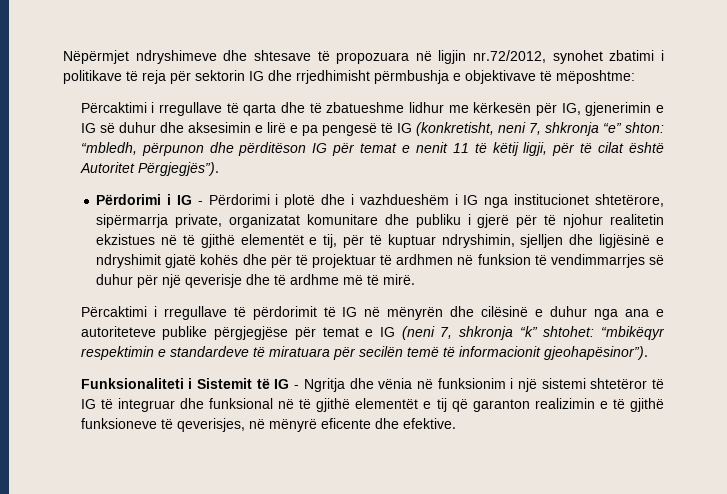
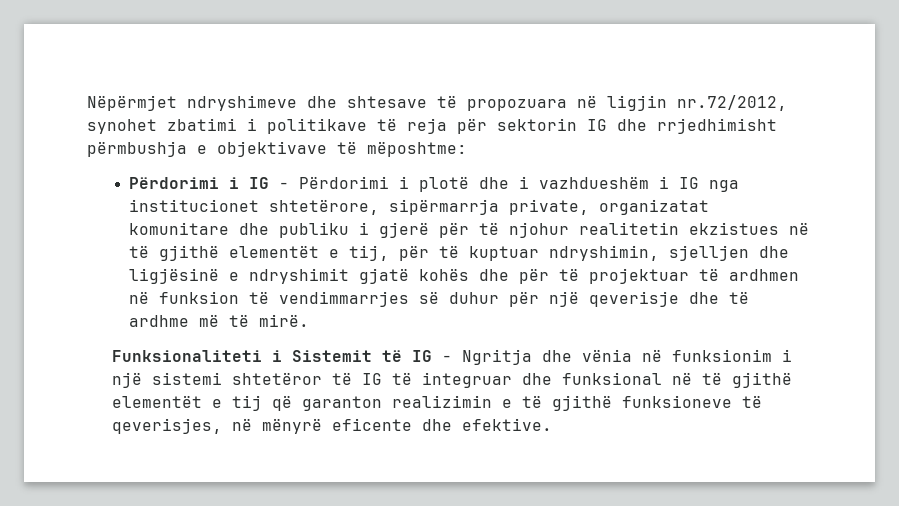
[80,102,664,116] [80,122,664,136] [80,142,664,156] [79,162,219,176] // Përcaktimi i rregullave të qarta dhe të zbatueshme lidhur me kërkesën për IG, gjenerimin e IG së duhur dhe aksesimin e lirë e pa pengesë të IG (konkretisht, neni 7, shkronja “e” shton: “mbledh, përpunon dhe përditëson IG për temat e nenit 11 të këtij ligji, për të cilat është Autoritet Përgjegjës”). -> (467, 149) none
[80,306,664,320] [80,326,665,340] [80,346,648,360] // Përcaktimi i rregullave të përdorimit të IG në mënyrën dhe cilësinë e duhur nga ana e autoriteteve publike përgjegjëse për temat e IG (neni 7, shkronja “k” shtohet: “mbikëqyr respektimin e standardeve të miratuara për secilën temë të informacionit gjeohapësinor”). -> (310, 320) none

